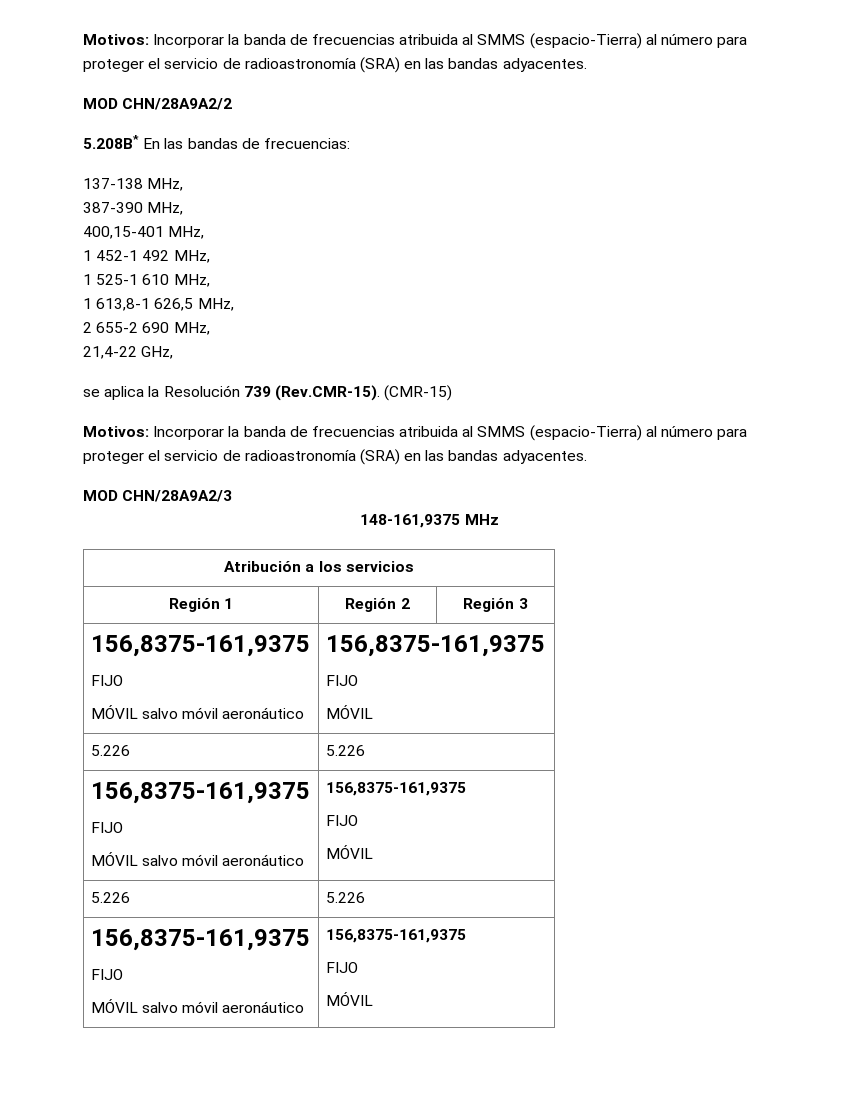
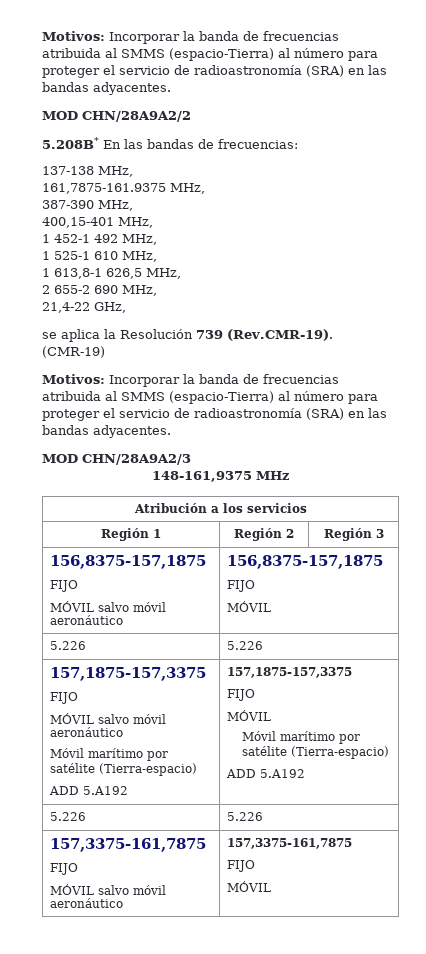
(184, 184) none -> [42,183,205,194] // 161,7875-161.9375 MHz,
[274,385,453,401] (Rev.CMR-15). (CMR-15) -> [227,329,333,341] [42,346,105,358] (Rev.CMR-19). (CMR-19)
[90,635,310,657] [90,675,123,686] [90,705,305,719] [325,635,545,657] [325,675,358,686] [325,705,373,719] [90,745,130,756] [325,745,365,756] [90,782,310,804] [90,822,123,833] [90,852,305,866] [325,782,466,796] [325,815,358,826] [325,845,373,859] [90,892,130,903] [325,892,365,903] [90,929,310,951] [90,969,123,980] [90,999,305,1013] [325,929,466,943] [325,962,358,973] [325,992,373,1006] 156,8375-161,9375 // FIJO // MÓVIL salvo móvil aeronáutico | 156,8375-161,9375 // FIJO // MÓVIL // 5.226 | 5.226 // 156,8375-161,9375 // FIJO // MÓVIL salvo móvil aeronáutico | 156,8375-161,9375 // FIJO // MÓVIL // 5.226 | 5.226 // 156,8375-161,9375 // FIJO // MÓVIL salvo móvil aeronáutico | 156,8375-161,9375 // FIJO // MÓVIL -> [50,555,207,569] [50,580,79,592] [50,601,167,612] [50,615,124,625] [227,555,384,569] [227,580,256,592] [227,601,272,612] [50,641,87,650] [227,641,264,650] [50,667,207,681] [50,692,79,704] [50,713,167,724] [50,727,124,737] [50,748,169,761] [50,763,198,776] [49,786,129,795] [227,667,353,678] [227,689,256,701] [227,710,272,721] [241,731,360,744] [241,746,389,759] [226,769,306,778] [50,812,87,821] [227,812,264,821] [50,838,207,852] [50,863,79,875] [50,884,167,895] [50,898,124,908] [227,838,353,849] [227,860,256,872] [227,881,272,892] 156,8375-157,1875 // FIJO // MÓVIL salvo móvil aeronáutico | 156,8375-157,1875 // FIJO // MÓVIL // 5.226 | 5.226 // 157,1875-157,3375 // FIJO // MÓVIL salvo móvil aeronáutico // Móvil marítimo por satélite (Tierra-espacio) // ADD 5.A192 | 157,1875-157,3375 // FIJO // MÓVIL // Móvil marítimo por satélite (Tierra-espacio) // ADD 5.A192 // 5.226 | 5.226 // 157,3375-161,7875 // FIJO // MÓVIL salvo móvil aeronáutico | 157,3375-161,7875 // FIJO // MÓVIL

